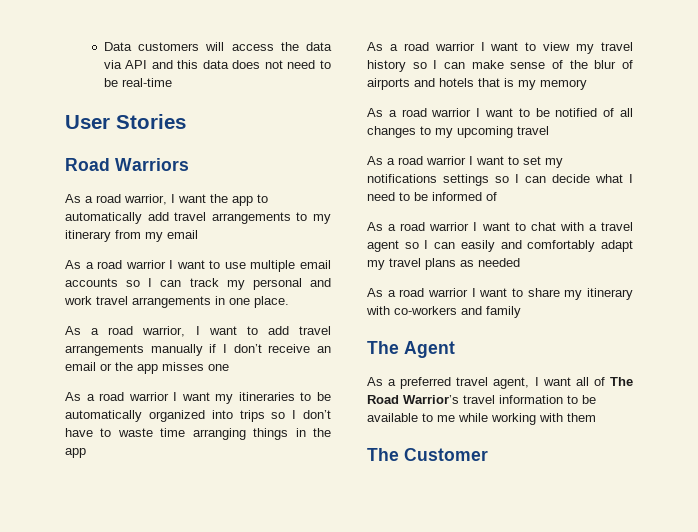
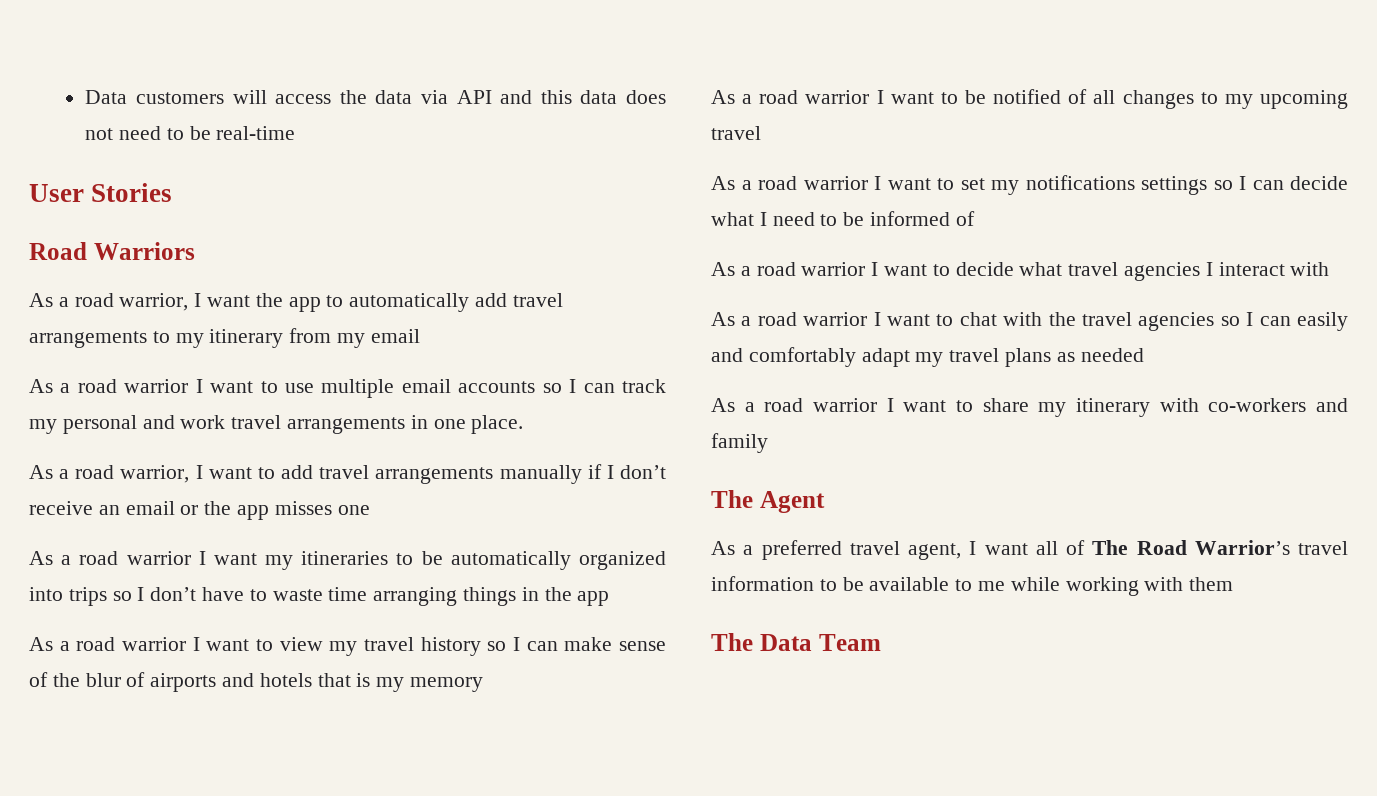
(497, 196) none -> [711,262,1330,281] // As a road warrior I want to decide what travel agencies I interact with
[588,222,633,231] [367,240,399,252] a travel agent -> [1048,312,1215,331] the travel agencies
[404,448,488,461] Customer -> [759,634,881,651] Data Team

